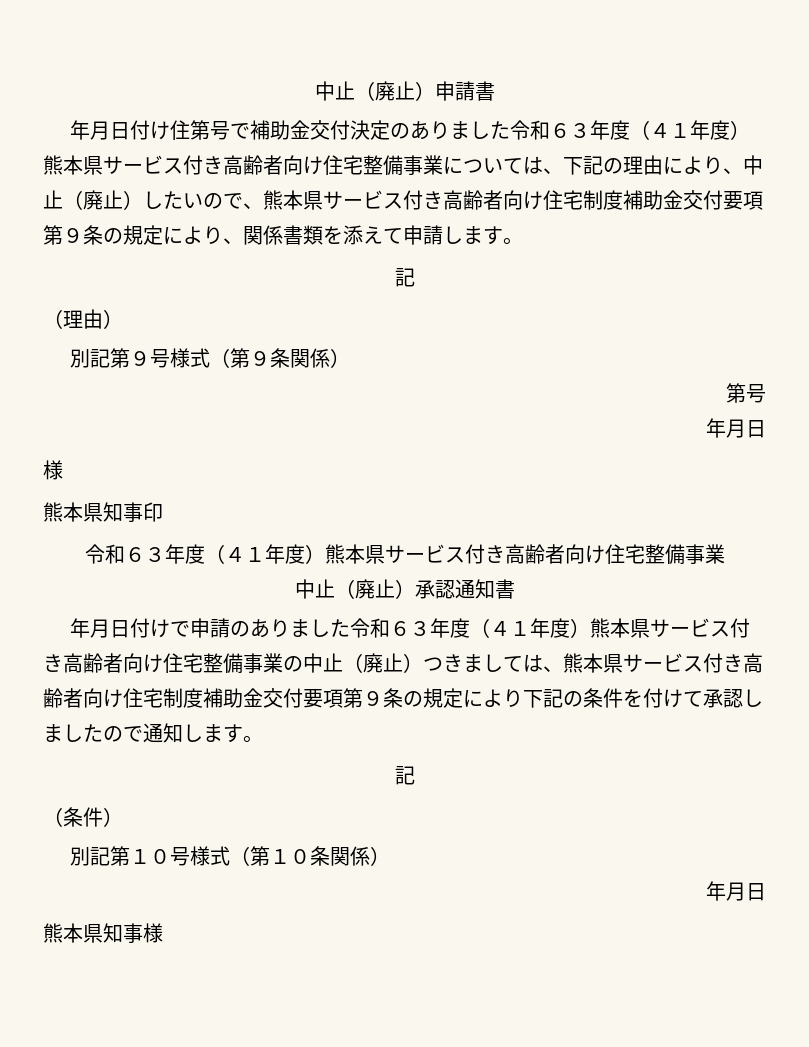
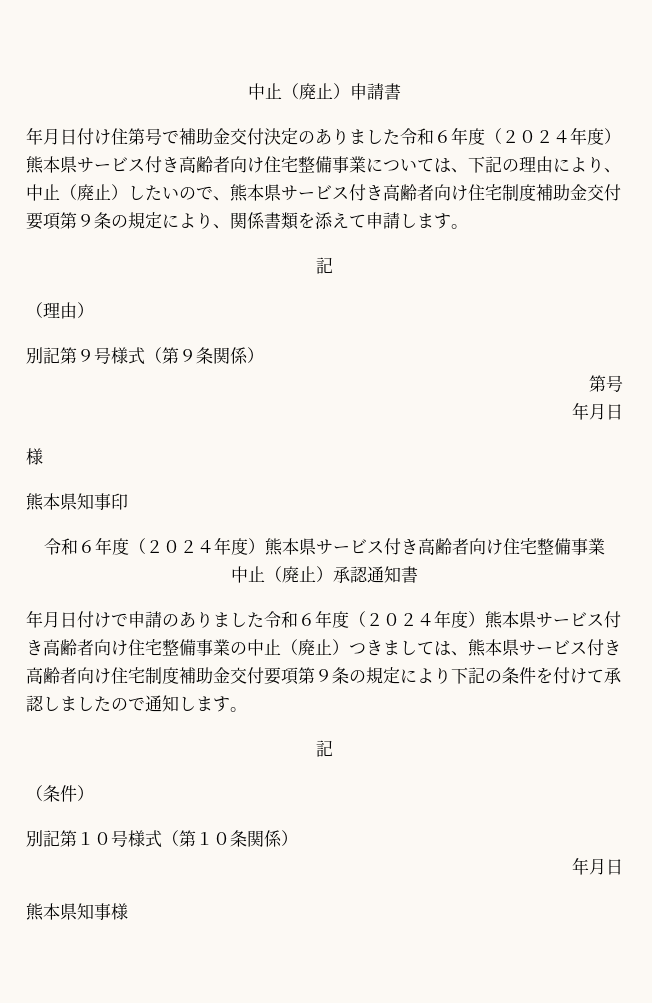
[569,120,690,140] ３年度（４１ -> [451,127,570,145] 年度（２０２４
[144,544,265,564] ３年度（４１ -> [95,537,214,555] 年度（２０２４
[409,618,530,638] ３年度（４１ -> [315,610,434,628] 年度（２０２４

